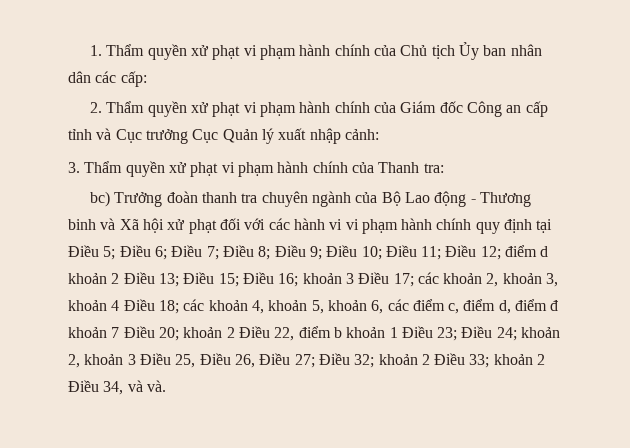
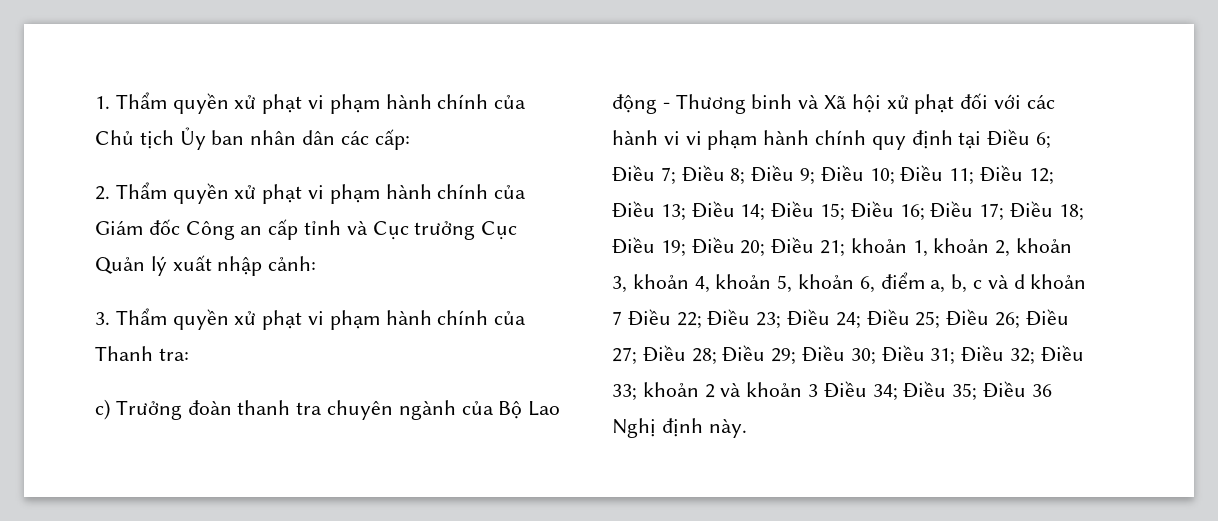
[90,191,111,207] bc) -> [95,399,110,420] c)
[103,245,151,260] 5; Điều -> (1031, 137) none
[505,245,549,257] [68,273,120,284] điểm d khoản 2 -> (1054, 176) none
(215, 278) none -> [740,201,815,221] 14; Điều
[302,272,439,287] khoản 3 Điều 17; các -> [930,201,1084,221] [612,237,928,257] Điều 17; Điều 18; Điều 19; Điều 20; Điều 21; khoản 1,
[111,299,248,314] 4 Điều 18; các khoản -> (689, 281) none
[387,299,559,314] [68,326,561,341] [68,353,546,368] [68,380,166,395] các điểm c, điểm d, điểm đ khoản 7 Điều 20; khoản 2 Điều 22, điểm b khoản 1 Điều 23; Điều 24; khoản 2, khoản 3 Điều 25, Điều 26, Điều 27; Điều 32; khoản 2 Điều 33; khoản 2 Điều 34, và và. -> [880,272,1087,293] [612,309,1069,329] [612,345,1084,365] [612,381,1052,401] [612,418,747,438] điểm a, b, c và d khoản 7 Điều 22; Điều 23; Điều 24; Điều 25; Điều 26; Điều 27; Điều 28; Điều 29; Điều 30; Điều 31; Điều 32; Điều 33; khoản 2 và khoản 3 Điều 34; Điều 35; Điều 36 Nghị định này.

